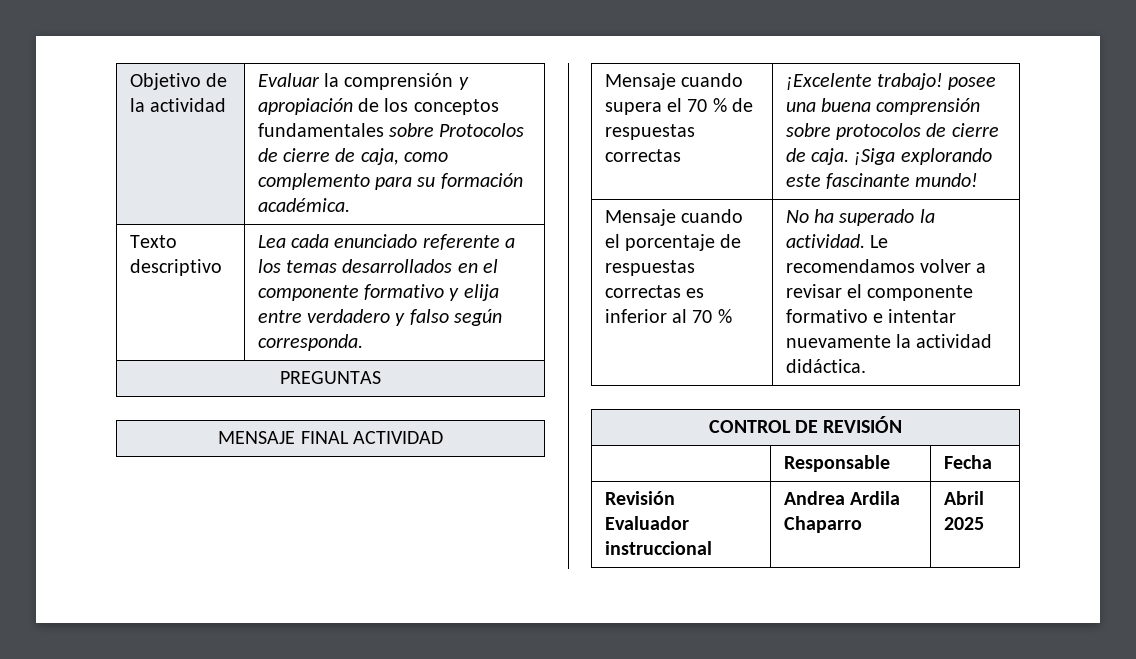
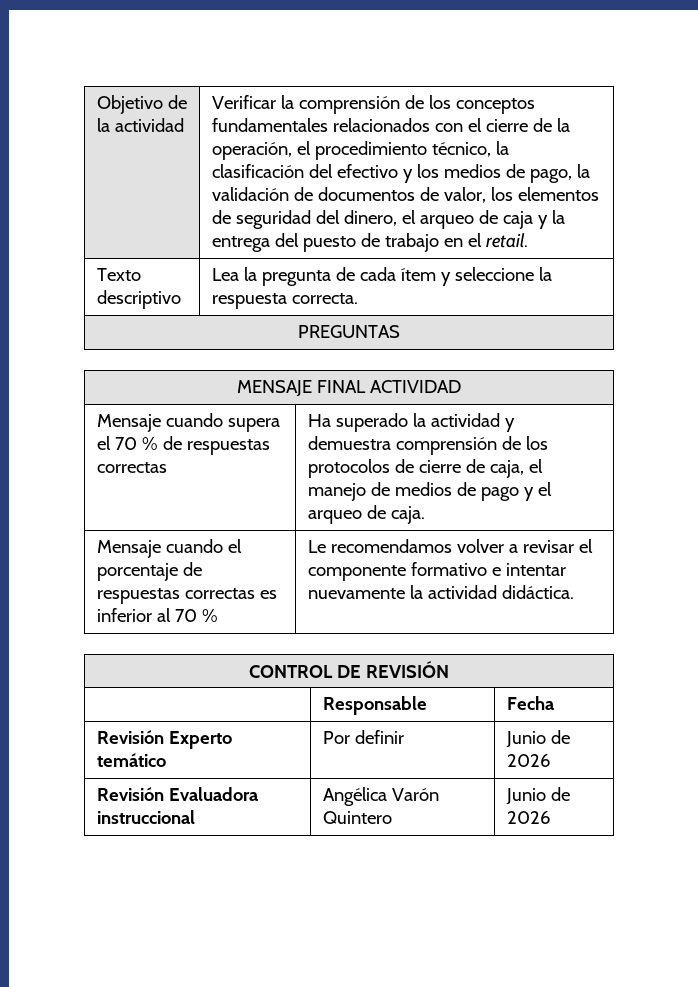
[257,73,320,87] Evaluar -> [211,95,276,109] Verificar
[458,77,469,90] [257,98,353,115] y apropiación -> (400, 105) none
[389,123,525,137] [257,148,448,165] [257,173,523,190] [257,198,350,212] [129,235,177,248] [129,259,222,276] [257,234,515,250] [257,259,498,273] [257,284,499,301] [257,309,502,326] [257,334,363,351] sobre Protocolos de cierre de caja, como complemento para su formación académica. // Texto descriptivo | Lea cada enunciado referente a los temas desarrollados en el componente formativo y elija entre verdadero y falso según corresponda. -> [332,118,570,132] [211,141,509,160] [211,164,590,183] [211,187,599,203] [211,210,565,229] [211,233,528,252] [96,268,141,281] [96,290,181,309] [211,267,552,286] [211,293,358,309] relacionados con el cierre de la operación, el procedimiento técnico, la clasificación del efectivo y los medios de pago, la validación de documentos de valor, los elementos de seguridad del dinero, el arqueo de caja y la entrega del puesto de trabajo en el retail. // Texto descriptivo | Lea la pregunta de cada ítem y seleccione la respuesta correcta.
[785,73,997,90] [785,98,981,115] [785,123,999,140] [785,148,992,165] [785,173,979,189] ¡Excelente trabajo! posee una buena comprensión sobre protocolos de cierre de caja. ¡Siga explorando este fascinante mundo! -> [307,413,515,432] [307,436,548,455] [307,459,543,478] [307,482,552,501] [307,505,425,524] Ha superado la actividad y demuestra comprensión de los protocolos de cierre de caja, el manejo de medios de pago y el arqueo de caja.
[785,209,935,226] [785,234,865,248] No ha superado la actividad. -> (218, 615) none
[604,516,689,530] [604,541,712,555] [783,491,901,505] [783,516,862,533] [943,491,984,505] [943,517,984,530] Evaluador instruccional | Andrea Ardila Chaparro | Abril 2025 -> [168,731,232,749] [96,753,166,767] [322,730,404,744] [505,730,570,748] [506,754,551,767] [96,787,258,801] [96,810,195,824] [322,787,439,806] [322,811,392,824] [505,787,570,805] [506,811,551,824] Experto temático | Por definir | Junio de 2026 // Revisión Evaluadora instruccional | Angélica Varón Quintero | Junio de 2026

